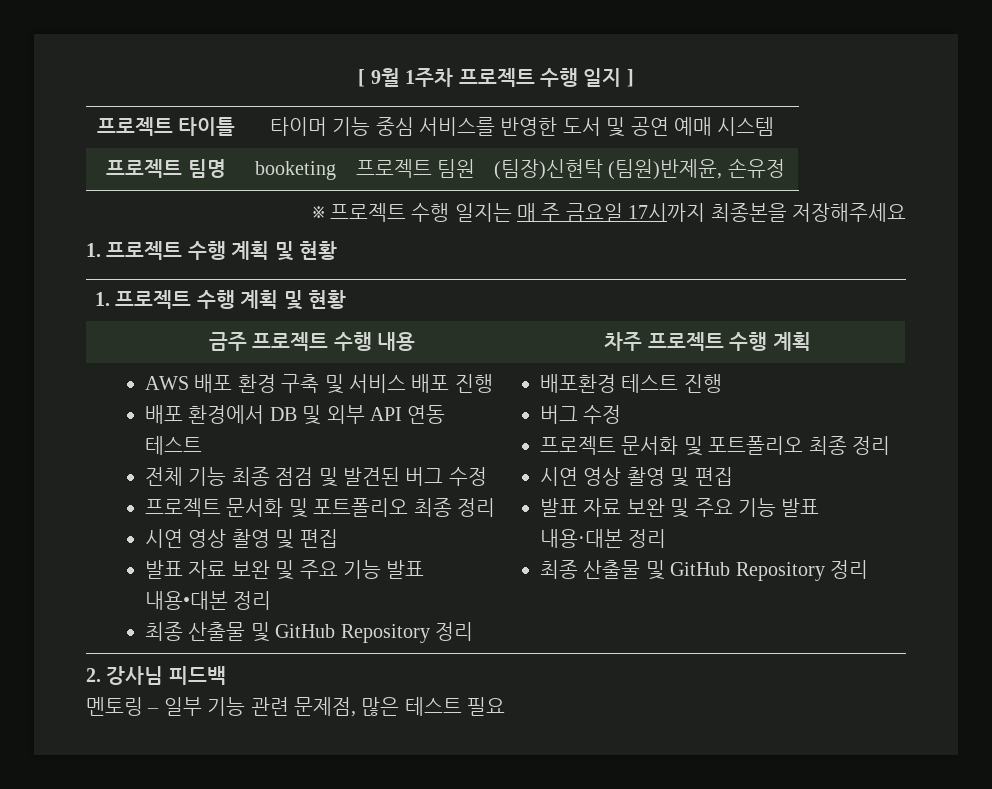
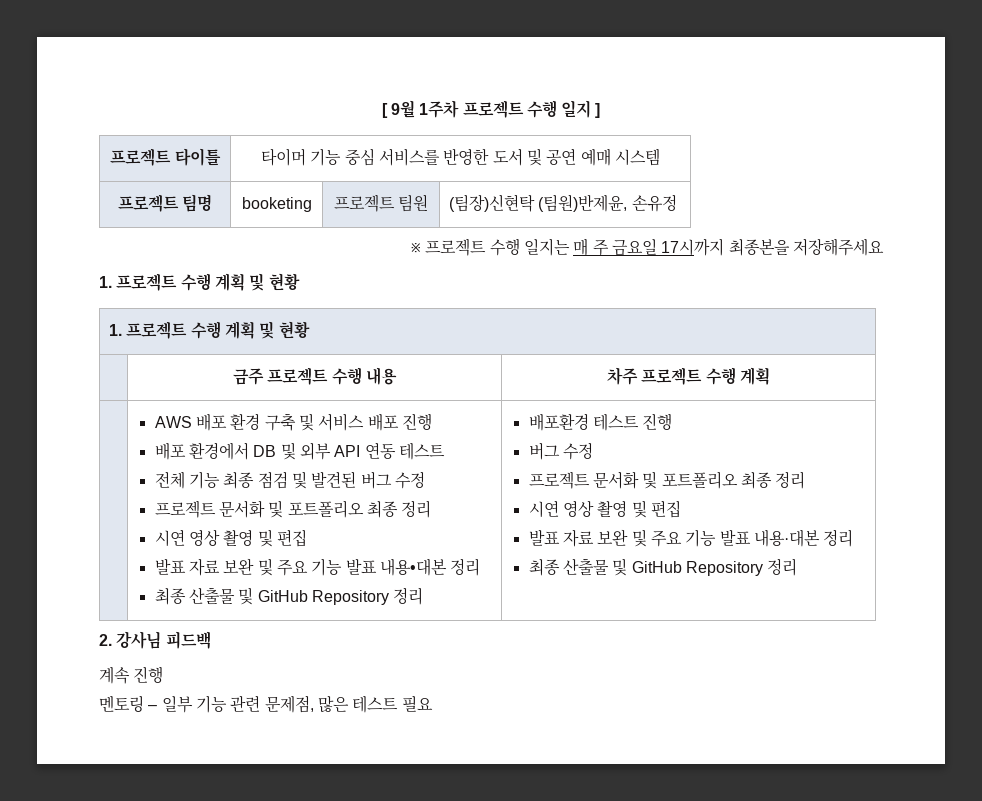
(226, 675) none -> [99,666,164,684] // 계속 진행

